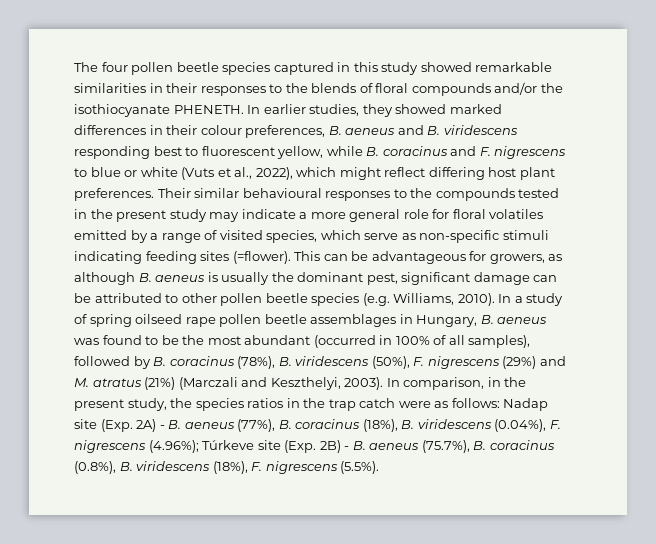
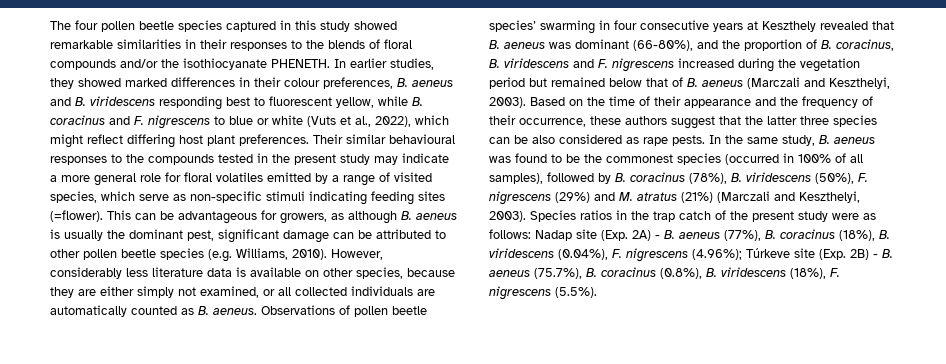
[498,293,564,306] [74,314,478,327] In a study of spring oilseed rape pollen beetle assemblages in Hungary, -> [331,249,383,260] [50,267,455,279] [50,286,435,298] [50,305,427,317] [489,20,894,34] [489,39,894,51] [489,58,860,72] [489,77,890,89] [489,96,873,108] [489,115,877,129] [489,134,815,146] However, considerably less literature data is available on other species, because they are either simply not examined, or all collected individuals are automatically counted as B. aeneus. Observations of pollen beetle species’ swarming in four consecutive years at Keszthely revealed that B. aeneus was dominant (66-80%), and the proportion of B. coracinus, B. viridescens and F. nigrescens increased during the vegetation period but remained below that of B. aeneus (Marczali and Keszthelyi, 2003). Based on the time of their appearance and the frequency of their occurrence, these authors suggest that the latter three species can be also considered as rape pests. In the same study,
[207,335,311,345] most abundant -> [606,153,721,165] commonest species
[386,377,527,390] [74,398,244,411] In comparison, in the present study, the species -> [530,210,576,222] Species
(396, 403) none -> [715,210,828,222] of the present study

